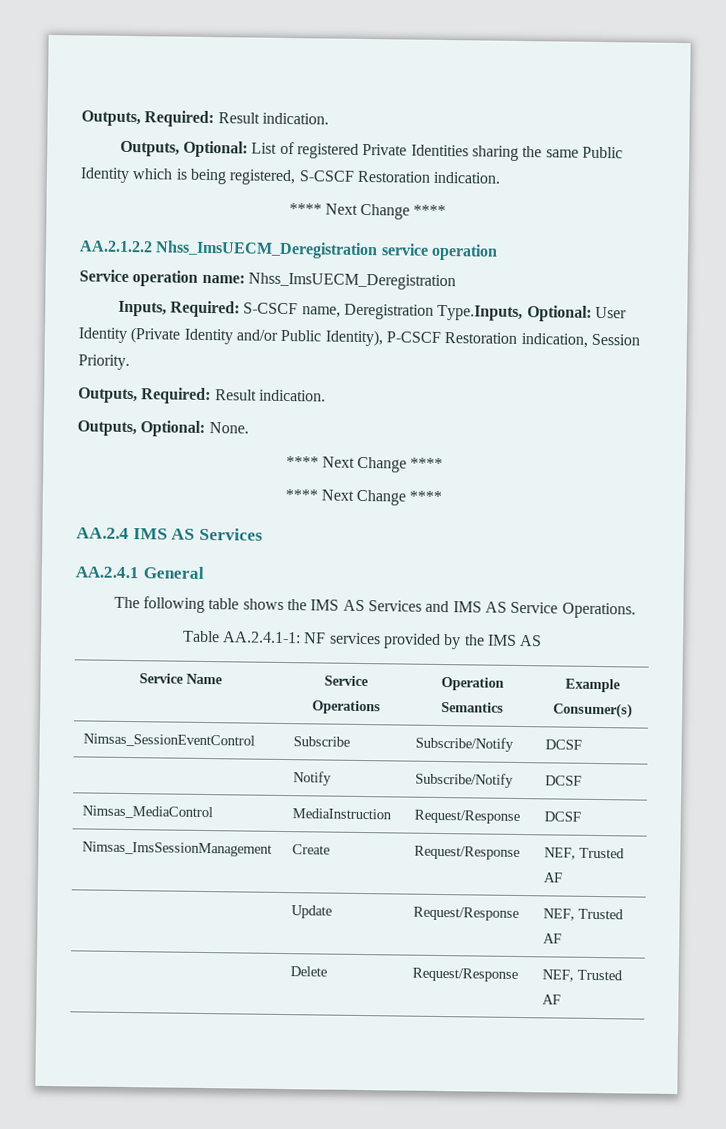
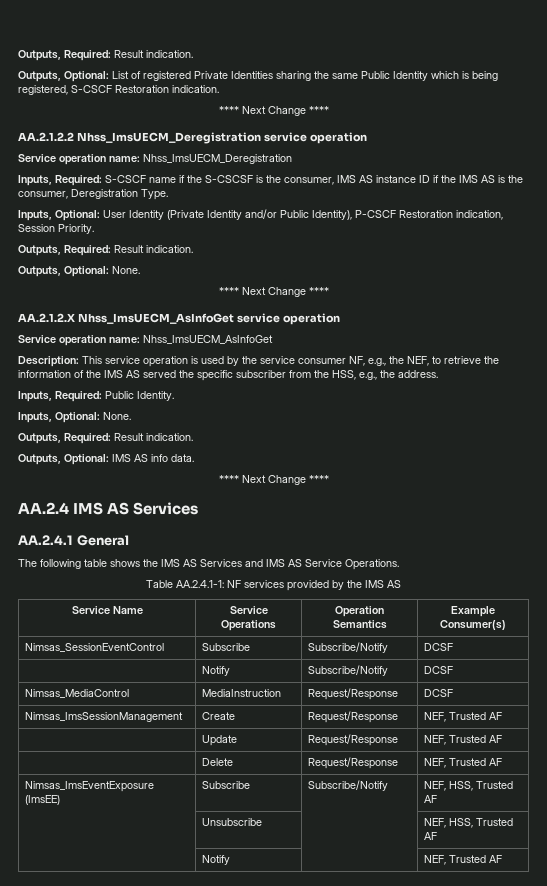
[301,303,524,322] name, Deregistration Type.Inputs, -> [149,175,523,185] [18,189,168,200] [18,210,52,221] name if the S-CSCSF is the consumer, IMS AS instance ID if the IMS AS is the consumer, Deregistration Type. // Inputs,
(444, 463) none -> [18,313,340,325] [18,335,273,346] [18,356,499,367] [18,370,438,381] [18,391,174,402] [18,412,131,423] [18,433,193,444] [18,454,194,465] // AA.2.1.2.X Nhss_ImsUECM_AsInfoGet service operation // Service operation name: Nhss_ImsUECM_AsInfoGet // Description: This service operation is used by the service consumer NF, e.g., the NEF, to retrieve the information of the IMS AS served the specific subscriber from the HSS, e.g., the address. // Inputs, Required: Public Identity. // Inputs, Optional: None. // Outputs, Required: Result indication. // Outputs, Optional: IMS AS info data.
(562, 999) none -> [25,781,155,792] [25,795,61,805] [202,781,251,789] [308,780,389,791] [424,781,514,791] [424,795,438,803] [202,818,263,826] [424,818,514,828] [424,832,438,840] [202,855,231,865] [424,855,503,865] // Nimsas_ImsEventExposure (ImsEE) | Subscribe | Subscribe/Notify | NEF, HSS, Trusted AF // | Unsubscribe | | NEF, HSS, Trusted AF // | Notify | | NEF, Trusted AF

